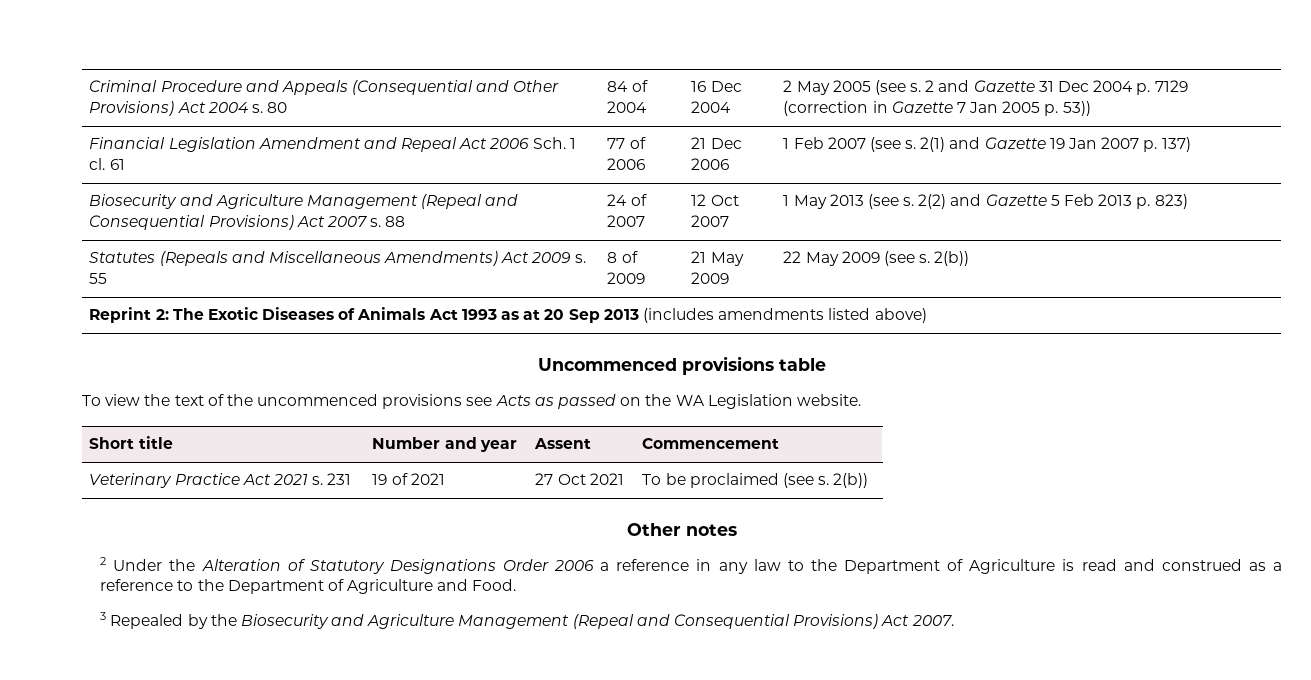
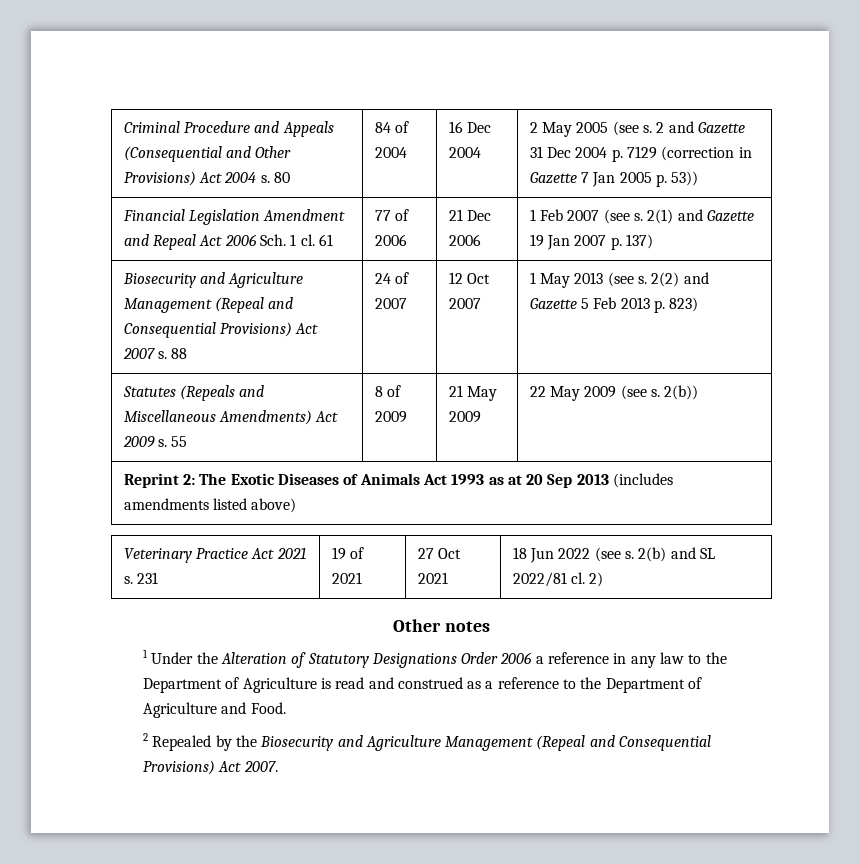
[538,356,826,375] [82,394,861,409] [89,436,173,449] [372,437,517,452] [534,438,592,449] [642,438,780,449] // Uncommenced provisions table // To view the text of the uncommenced provisions see Acts as passed on the WA Legislation website. // Short title | Number and year | Assent | Commencement -> (297, 505) none
[642,473,869,488] To be proclaimed (see s. 2(b)) -> [512,547,715,563] [512,572,604,587] 18 Jun 2022 (see s. 2(b) and SL 2022/81 cl. 2)
[100,557,107,565] 2 -> [142,649,148,658] 1
[100,612,107,620] 3 -> [142,733,148,741] 2

